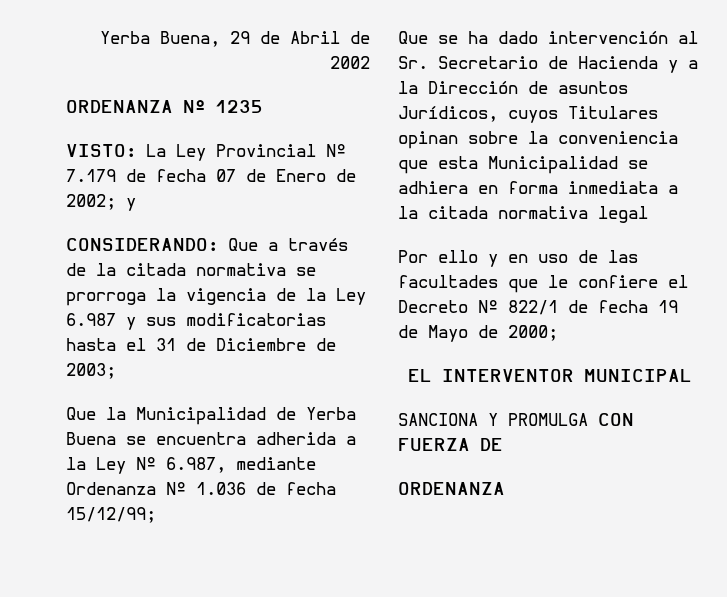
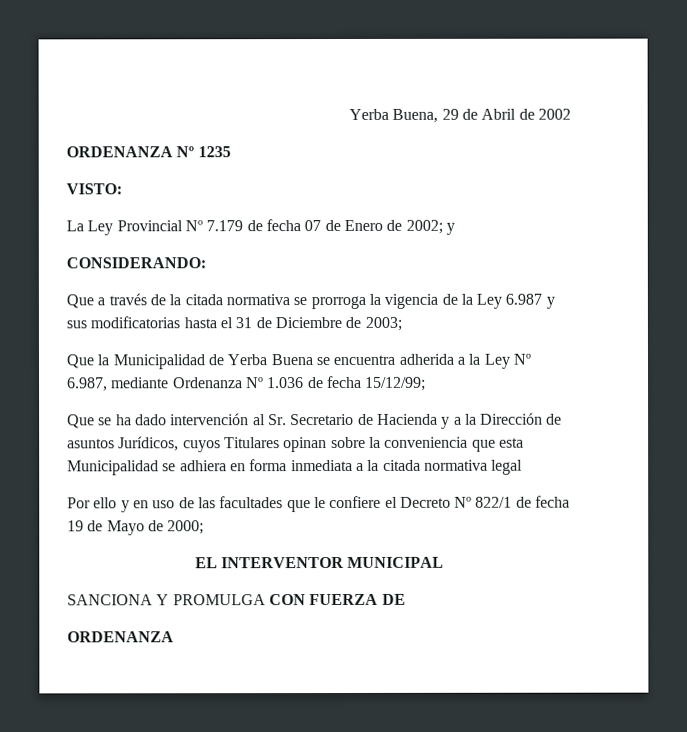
(136, 150) none -> (122, 189) //
(218, 244) none -> (206, 263) //

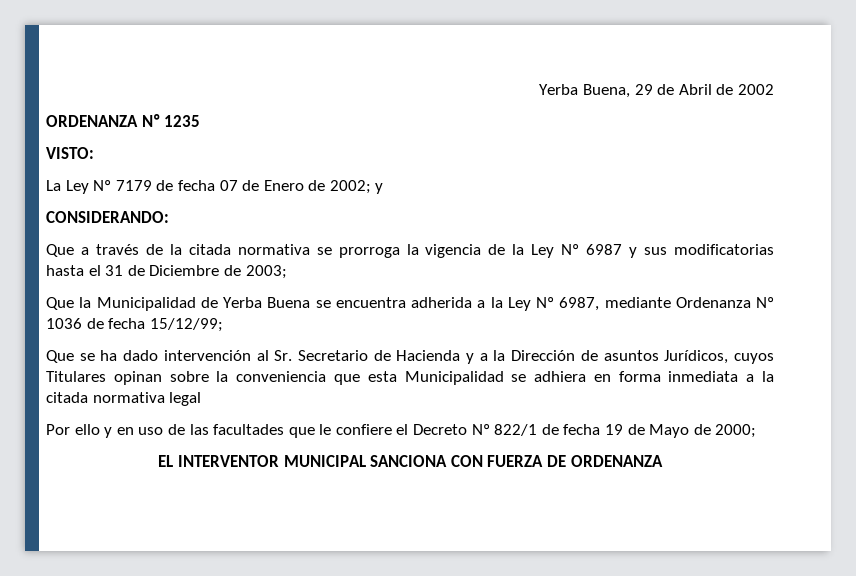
[116,220,244,232] Provincial Nº 7.179 -> [93,180,152,191] Nº 7179
[505,293,543,305] 6.987 -> [561,244,623,255] Nº 6987
[67,377,108,392] 6.987, -> [559,297,600,311] 6987,
[267,377,305,389] 1.036 -> [46,318,82,329] 1036
[67,594,266,606] // SANCIONA Y PROMULGA -> [370,455,448,467] SANCIONA
(406, 599) // -> (566, 461) none

